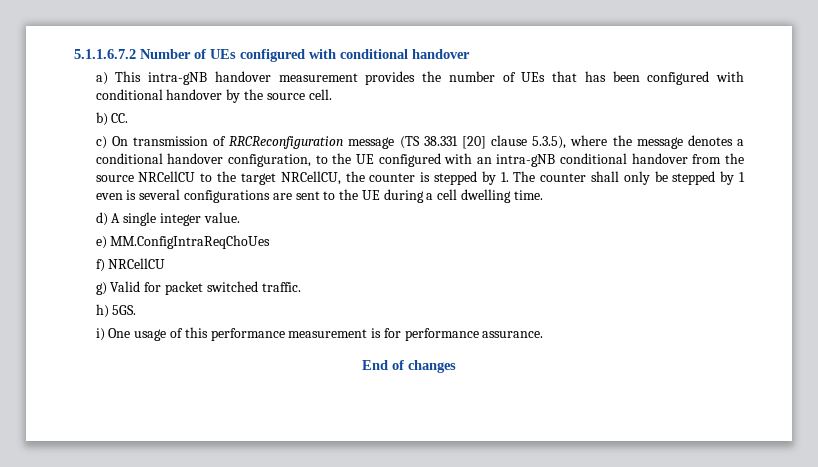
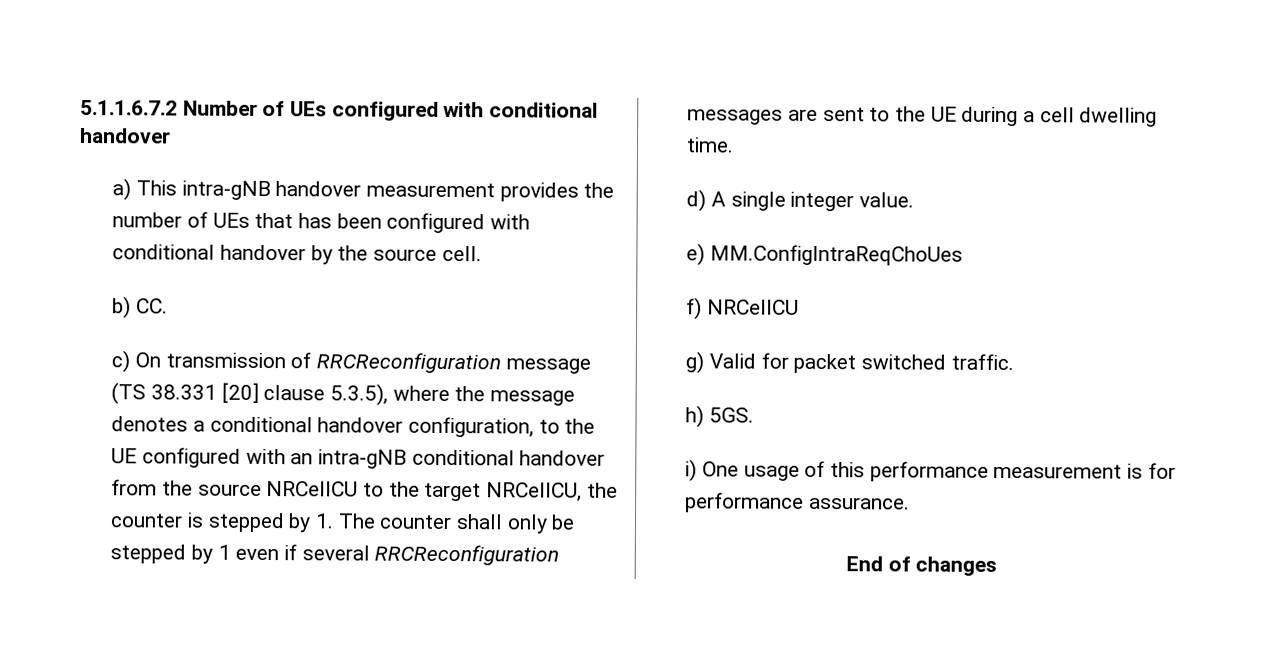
[126,189,271,203] is several configurations -> [284,544,560,566] [687,109,784,125] if several RRCReconfiguration messages

